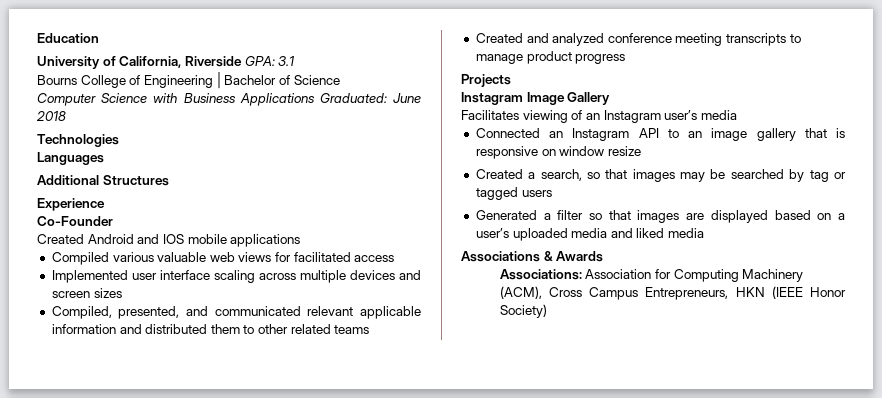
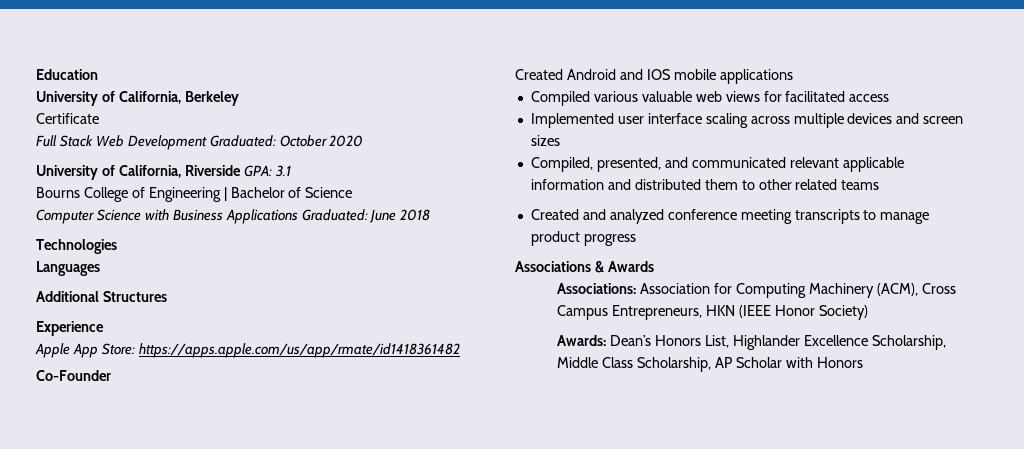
(99, 38) none -> [36,91,239,106] [36,113,99,124] [36,135,364,150] // University of California, Berkeley // Certificate // Full Stack Web Development Graduated: October 2020
(105, 204) none -> [35,343,460,358] // Apple App Store: https://apps.apple.com/us/app/rmate/id1418361482
[461,74,511,87] [461,92,611,105] [461,110,737,123] [475,128,845,141] [475,146,641,159] [475,169,846,182] [475,187,552,200] [475,210,845,223] [475,228,705,241] // Projects // Instagram Image Gallery // Facilitates viewing of an Instagram user’s media // Connected an Instagram API to an image gallery that is responsive on window resize // Created a search, so that images may be searched by tag or tagged users // Generated a filter so that images are displayed based on a user’s uploaded media and liked media -> (636, 240) none
(547, 311) none -> [557,335,946,350] [557,357,863,372] // Awards: Dean’s Honors List, Highlander Excellence Scholarship, Middle Class Scholarship, AP Scholar with Honors

